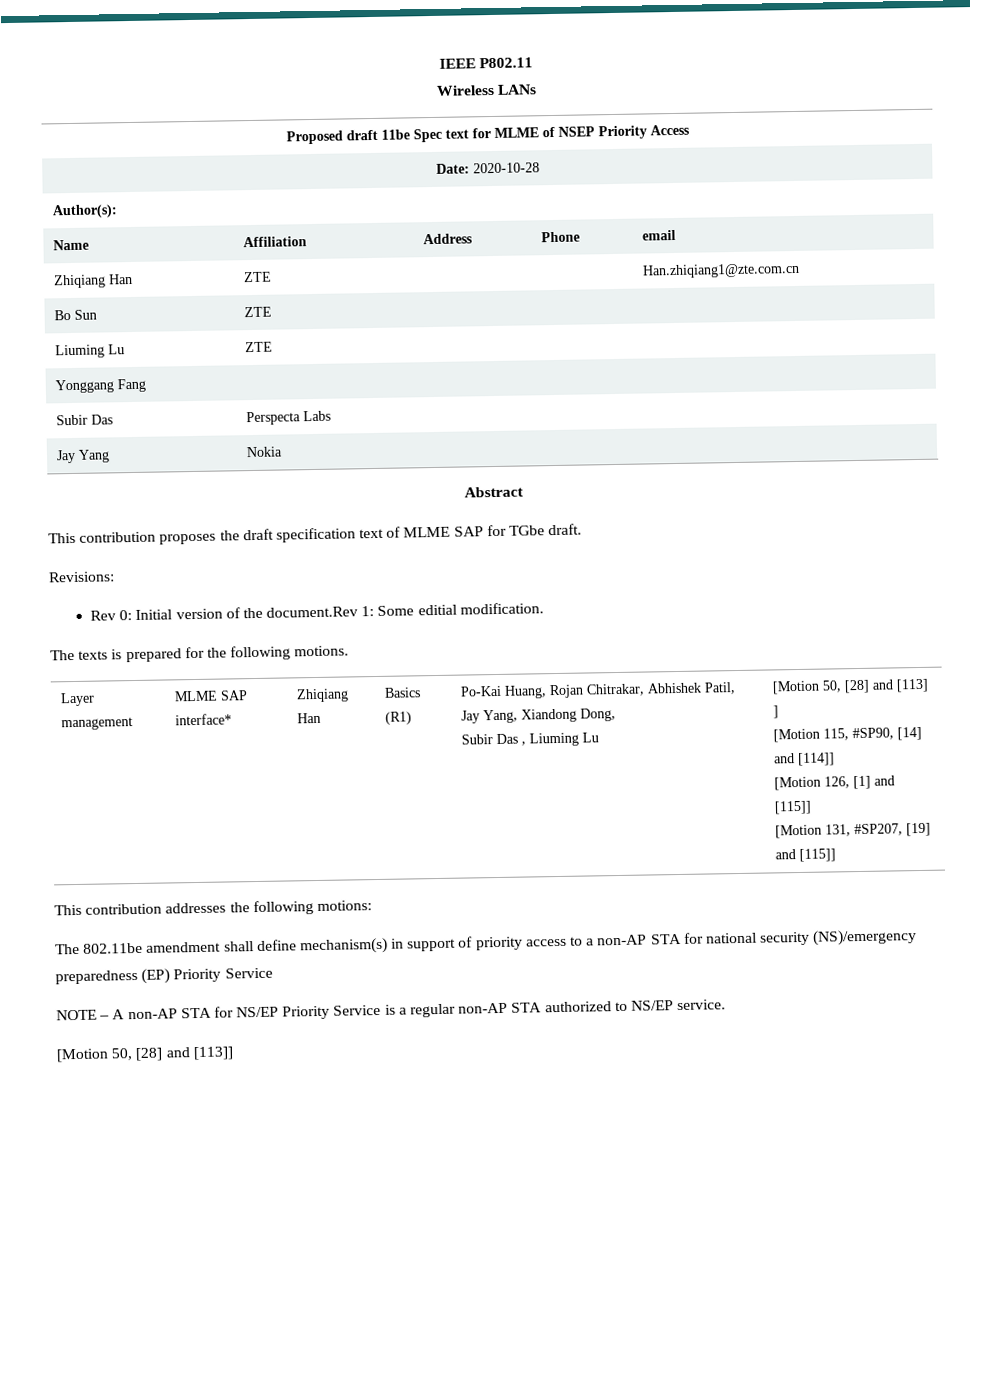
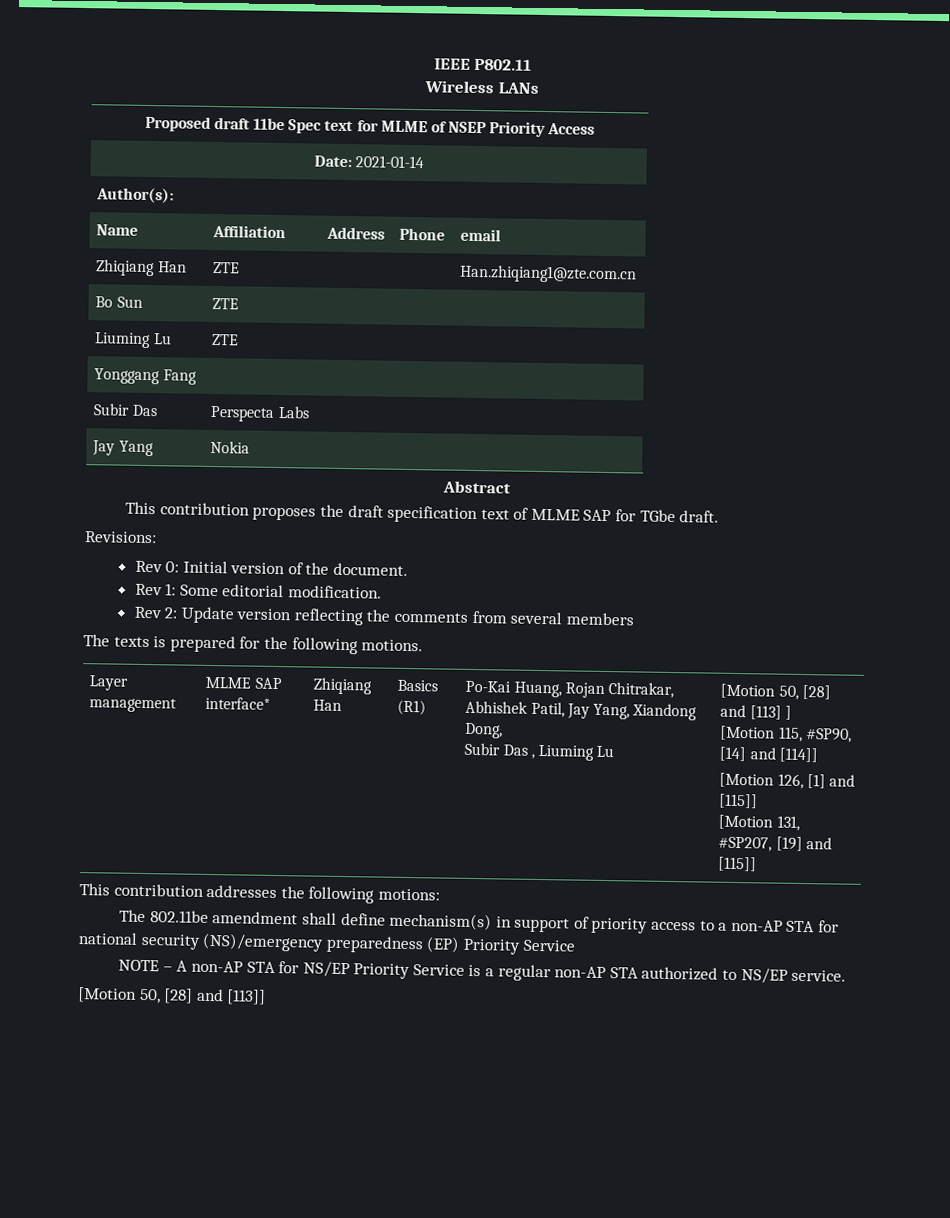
[473,162,540,174] 2020-10-28 -> [355,155,425,169] 2021-01-14
[266,606,359,618] document.Rev -> [333,562,409,576] [134,583,163,596] document. // Rev
[417,604,457,616] editial -> [222,584,285,598] editorial
(544, 608) none -> [133,606,634,626] // Rev 2: Update version reflecting the comments from several members

